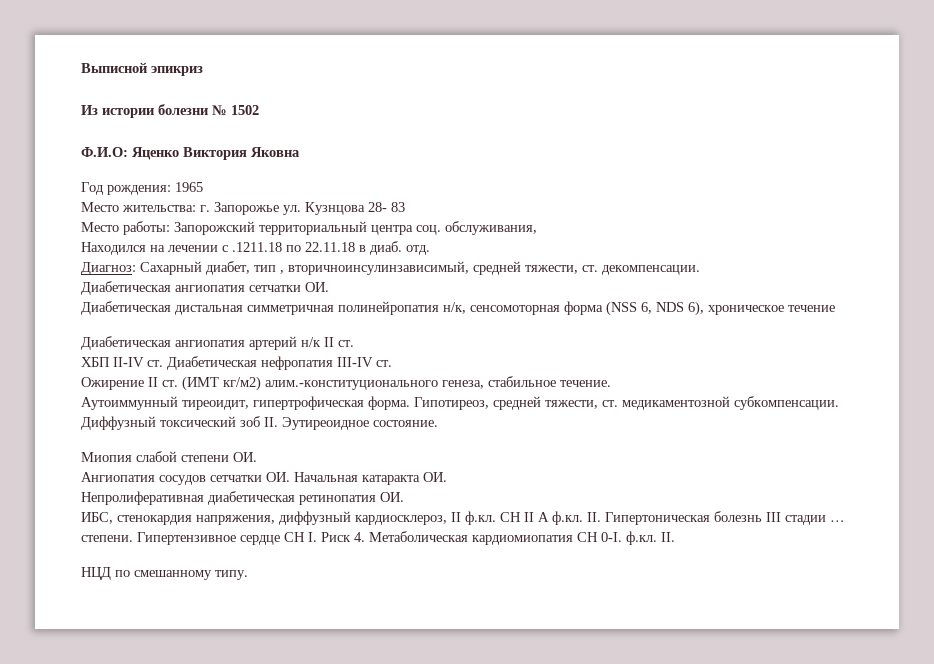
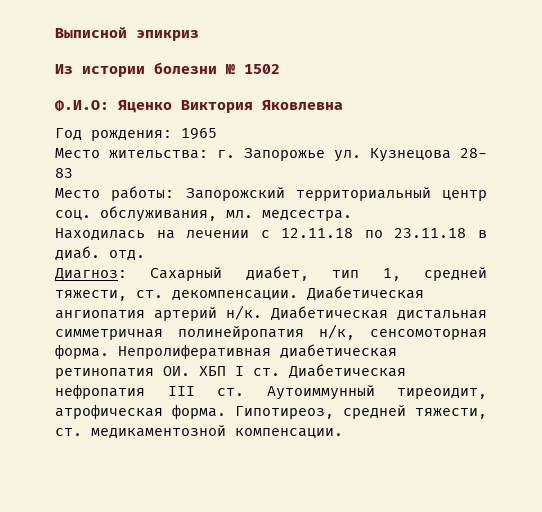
[251,147,300,157] Яковна -> [262,100,343,111] Яковлевна
[305,202,365,215] Кузнцова -> [370,148,451,162] Кузнецова
[371,225,413,235] центра -> [442,190,487,201] центр
[81,242,355,255] // Находился на лечении с .1211.18 по 22.11.18 -> [226,210,352,221] [55,228,467,240] мл. медсестра. // Находилась на лечении с 12.11.18 по 23.11.18
[280,261,469,275] , вторичноинсулинзависимый, -> [382,268,401,281] 1,
[81,281,329,295] // Диабетическая ангиопатия сетчатки ОИ. // -> [307,286,424,300] [55,305,262,321] Диабетическая ангиопатия артерий н/к.
[564,301,835,316] [81,336,354,350] [81,357,144,367] форма (NSS 6, NDS 6), хроническое течение // Диабетическая ангиопатия артерий н/к II ст. // ХБП II-IV -> [55,344,397,359] [55,366,244,379] форма. Непролиферативная диабетическая ретинопатия ОИ. ХБП I
[337,357,392,367] [81,376,611,391] III-IV ст. // Ожирение II ст. (ИМТ кг/м2) алим.-конституционального генеза, стабильное течение. // -> [167,386,244,396] III ст.
[253,396,364,410] гипертрофическая -> [55,404,163,419] атрофическая
[734,396,839,410] [81,416,438,430] [81,451,257,462] [81,472,447,485] [81,491,404,505] [81,511,845,525] [81,531,675,545] [81,567,248,580] субкомпенсации. Диффузный токсический зоб II. Эутиреоидное состояние. // Миопия слабой степени ОИ. // Ангиопатия сосудов сетчатки ОИ. Начальная катаракта ОИ. // Непролиферативная диабетическая ретинопатия ОИ. // ИБС, стенокардия напряжения, диффузный кардиосклероз, II ф.кл. СН II А ф.кл. II. Гипертоническая болезнь III стадии … степени. Гипертензивное сердце СН I. Риск 4. Метаболическая кардиомиопатия СН 0-I. ф.кл. II. // НЦД по смешанному типу. -> [235,428,343,438] компенсации.

